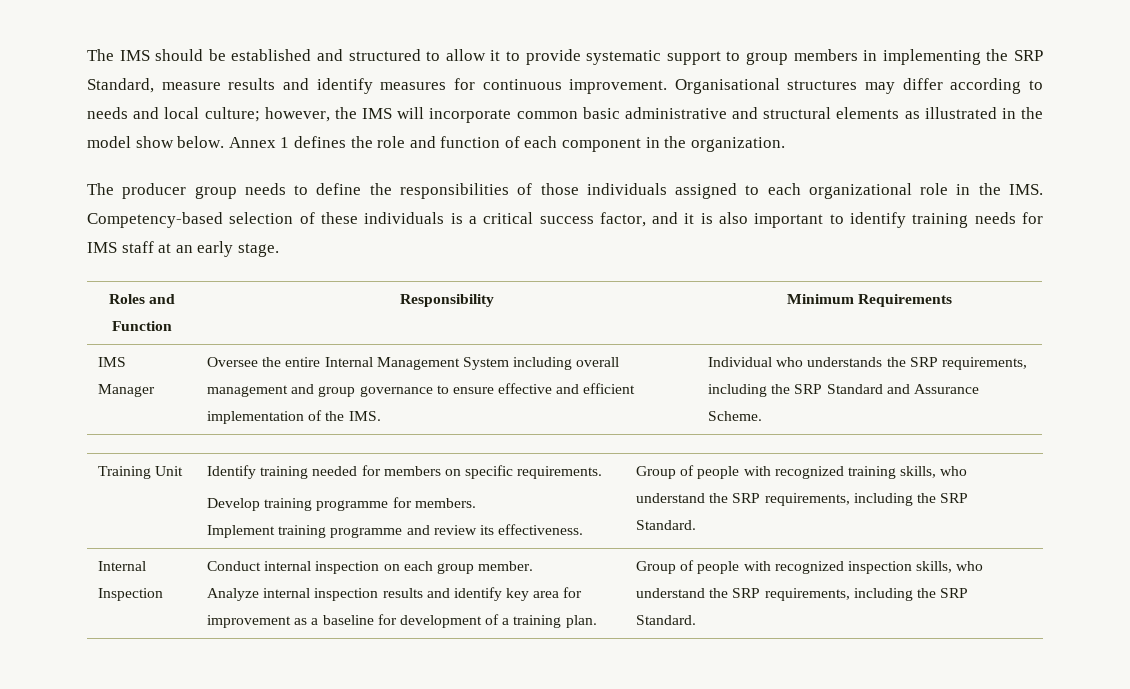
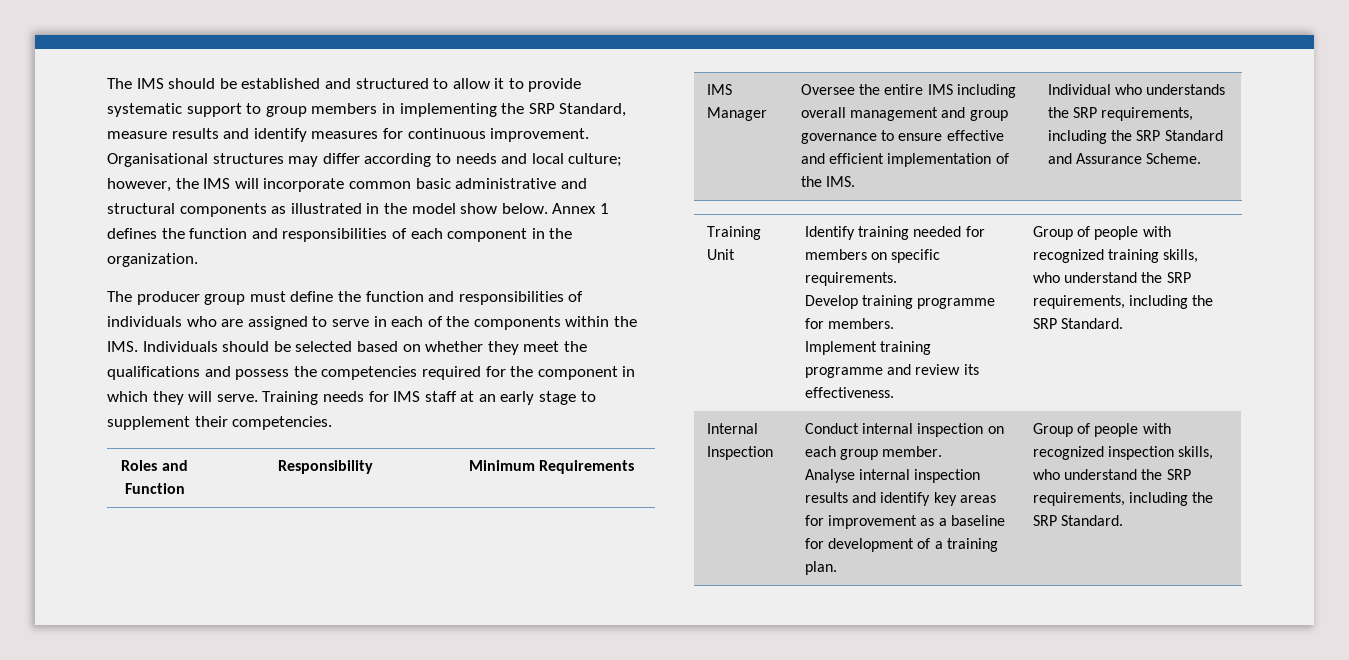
[836,107,900,119] elements -> [179,203,267,217] components
[377,136,501,148] role and function -> [189,228,388,242] function and responsibilities
[244,183,1044,199] [87,212,969,228] needs to define the responsibilities of those individuals assigned to each organizational role in the IMS. Competency-based selection of these individuals is a critical success factor, and it is also important to identify training -> [249,291,584,305] [107,316,638,330] [107,341,587,355] [107,366,636,380] [107,391,319,405] must define the function and responsibilities of individuals who are assigned to serve in each of the components within the IMS. Individuals should be selected based on whether they meet the qualifications and possess the competencies required for the component in which they will serve. Training
[237,243,279,257] stage. -> [539,391,596,405] [107,416,333,430] stage to supplement their competencies.
[324,357,509,370] Internal Management System -> [927,84,953,95] IMS
[206,588,259,601] Analyze -> [805,469,856,483] Analyse
[533,591,560,598] area -> [959,495,996,503] areas

